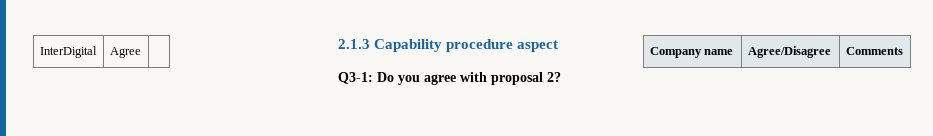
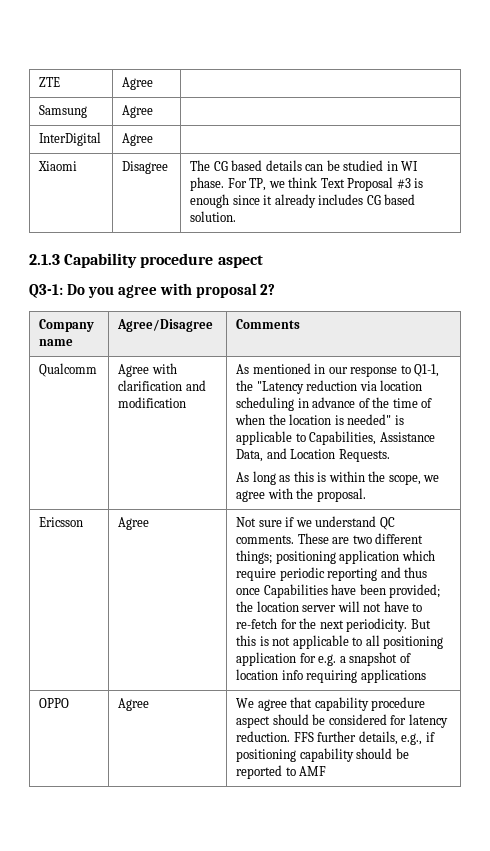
[39,46,97,58] [109,47,141,58] InterDigital | Agree | -> [39,77,61,87] [122,77,154,90] [39,105,88,118] [122,105,154,118] [39,132,102,146] [122,133,154,146] [38,161,78,171] [122,161,169,174] [190,160,419,171] [190,177,424,191] [190,194,416,208] [190,211,237,222] ZTE | Agree | // Samsung | Agree | // InterDigital | Agree | // Xiaomi | Disagree | The CG based details can be studied in WI phase. For TP, we think Text Proposal #3 is enough since it already includes CG based solution.
(903, 51) none -> [39,363,98,377] [118,363,177,377] [118,380,206,391] [118,397,187,408] [236,363,440,377] [236,380,423,394] [236,397,433,411] [235,414,404,425] [236,431,435,445] [236,448,390,462] [236,471,440,485] [236,488,366,502] [39,517,84,527] [118,517,150,530] [236,516,395,530] [236,533,424,544] [236,550,435,564] [236,567,428,581] [236,584,441,598] [236,601,423,612] [236,618,431,632] [236,635,444,649] [236,652,411,666] [236,669,426,683] [39,698,70,708] [118,698,150,711] [236,697,426,711] [236,714,448,728] [236,731,435,745] [236,748,409,762] [236,765,327,779] // Qualcomm | Agree with clarification and modification | As mentioned in our response to Q1-1, the "Latency reduction via location scheduling in advance of the time of when the location is needed" is applicable to Capabilities, Assistance Data, and Location Requests. // As long as this is within the scope, we agree with the proposal. // Ericsson | Agree | Not sure if we understand QC comments. These are two different things; positioning application which require periodic reporting and thus once Capabilities have been provided; the location server will not have to re-fetch for the next periodicity. But this is not applicable to all positioning application for e.g. a snapshot of location info requiring applications // OPPO | Agree | We agree that capability procedure aspect should be considered for latency reduction. FFS further details, e.g., if positioning capability should be reported to AMF

